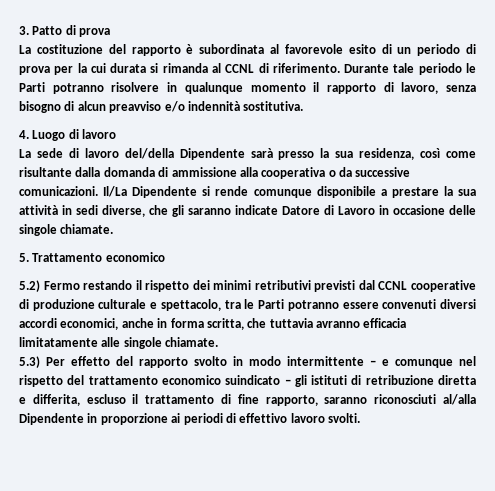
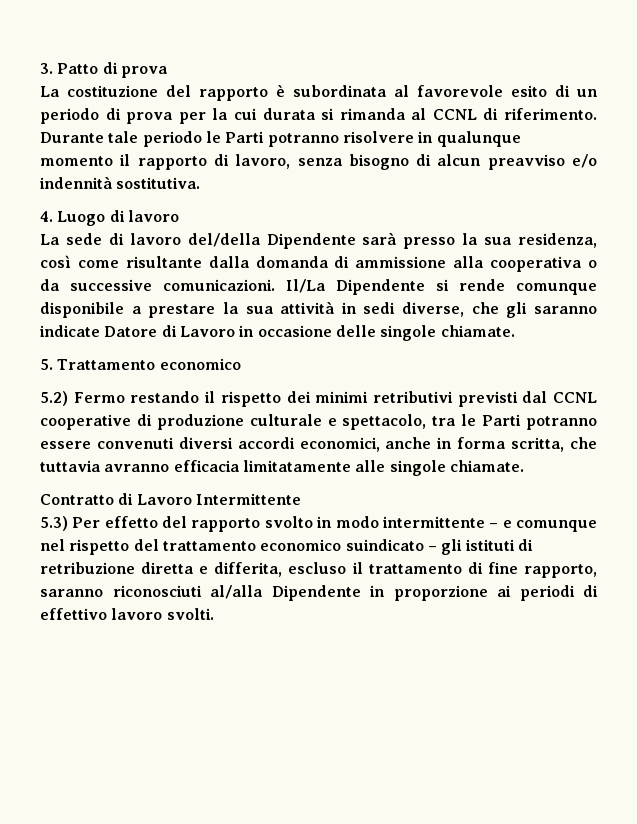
(219, 342) none -> [40,493,301,505] // Contratto di Lavoro Intermittente

